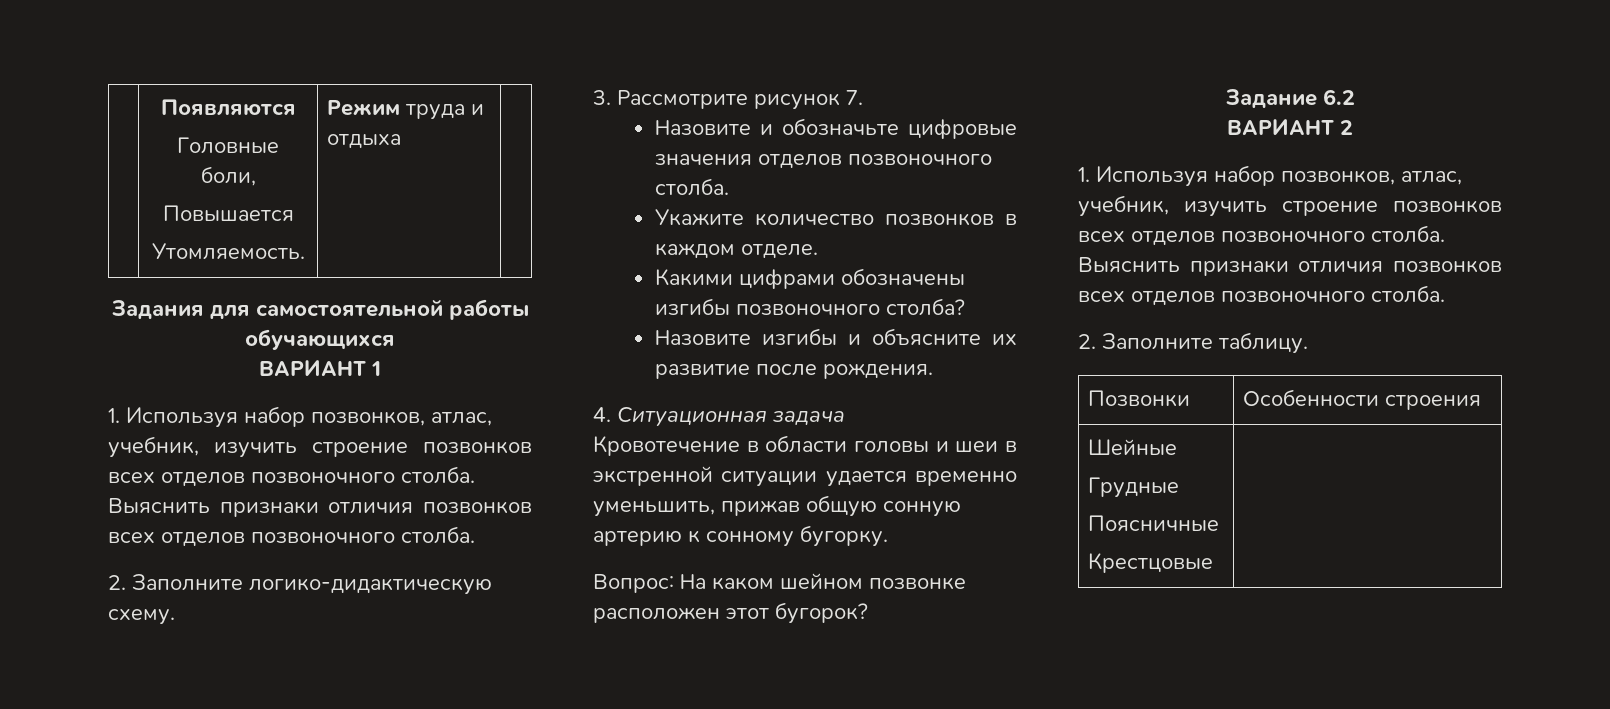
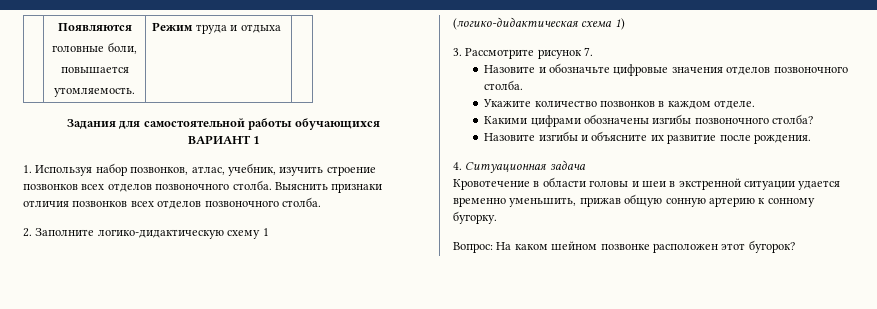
[177,137,279,154] Головные -> [52,45,105,52] головные
[162,205,294,222] [151,243,305,260] Повышается // Утомляемость. -> [60,66,129,74] [54,87,135,97] повышается // утомляемость.
[108,609,175,625] схему. -> [227,228,269,239] [453,17,625,30] схему 1 // (логико-дидактическая схема 1)
[1224,89,1355,109] [1227,119,1353,135] [1078,165,1462,187] [1078,195,1502,217] [1078,225,1445,246] [1078,257,1502,276] [1078,285,1445,306] [1078,332,1308,354] [1087,390,1190,407] [1242,389,1481,410] [1087,439,1177,455] [1087,477,1179,498] [1087,515,1219,532] [1087,552,1213,573] // Задание 6.2 // ВАРИАНТ 2 // 1. Используя набор позвонков, атлас, учебник, изучить строение позвонков всех отделов позвоночного столба. Выяснить признаки отличия позвонков всех отделов позвоночного столба. // 2. Заполните таблицу. // Позвонки | Особенности строения // Шейные // Грудные // Поясничные // Крестцовые | -> (795, 246) none

